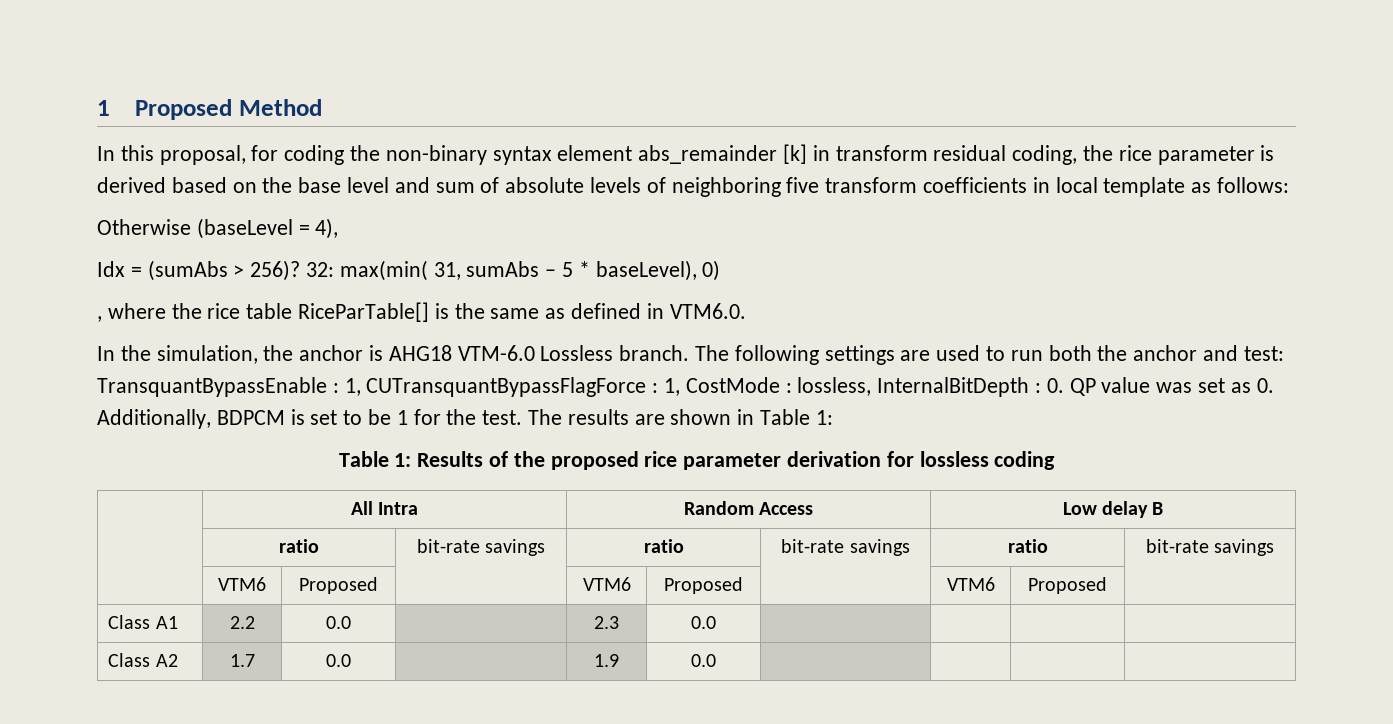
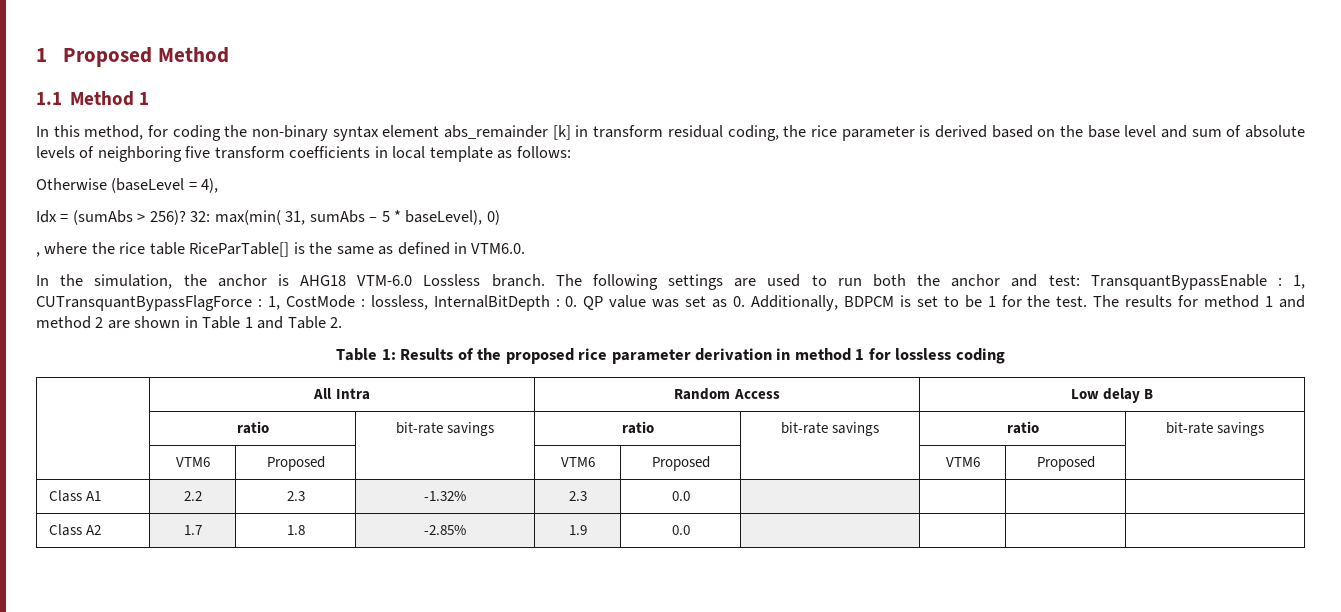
(323, 107) none -> [36,91,150,106] // 1.1 Method 1
[159,145,246,165] proposal, -> [84,125,144,140] method,
[634,409,833,425] are shown in Table 1: -> [1178,295,1306,308] [36,316,343,329] for method 1 and method 2 are shown in Table 1 and Table 2.
(882, 459) none -> [776,348,865,361] in method 1
[326,616,351,629] 0.0 | -> [286,491,305,501] [424,491,466,501] 2.3 | -1.32%
[326,654,351,667] 0.0 | -> [286,525,305,535] [424,525,466,535] 1.8 | -2.85%

